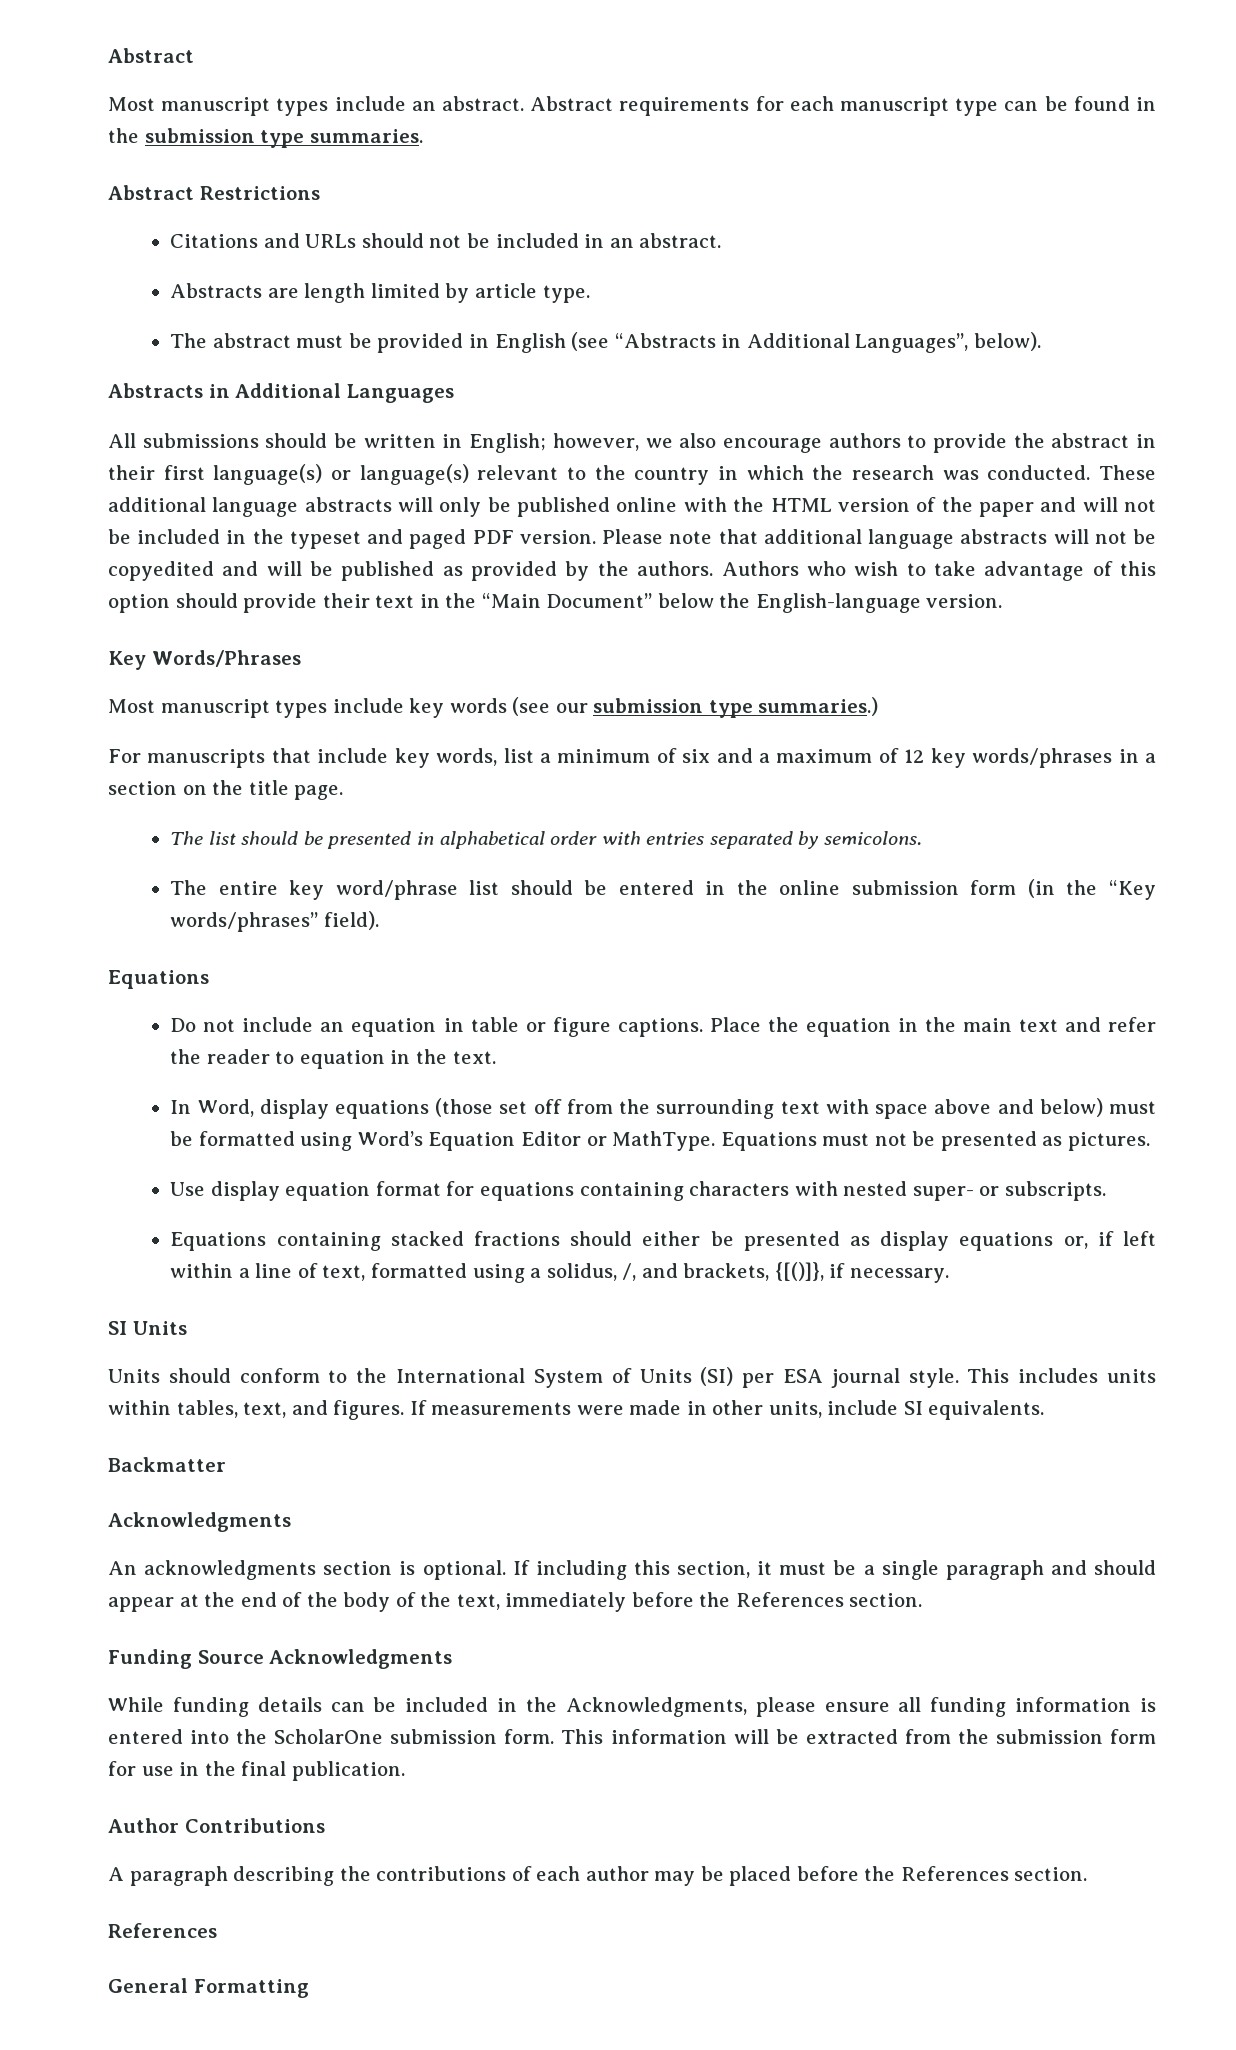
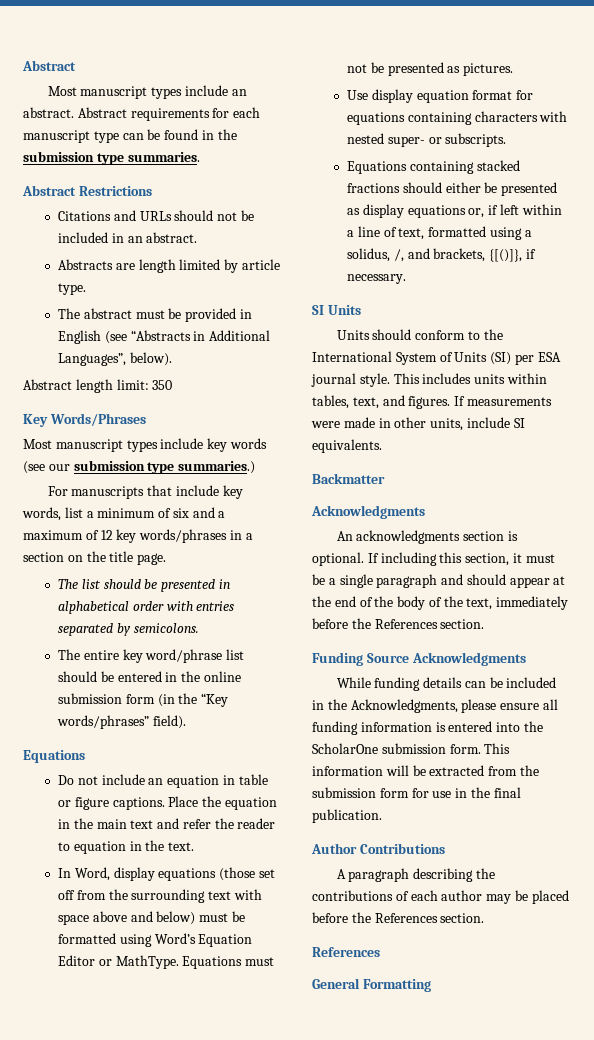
[108,383,454,403] [108,433,1156,453] [108,464,1156,485] [108,497,1157,517] [108,529,1156,549] [108,561,1157,581] [108,593,1003,613] Abstracts in Additional Languages // All submissions should be written in English; however, we also encourage authors to provide the abstract in their first language(s) or language(s) relevant to the country in which the research was conducted. These additional language abstracts will only be published online with the HTML version of the paper and will not be included in the typeset and paged PDF version. Please note that additional language abstracts will not be copyedited and will be published as provided by the authors. Authors who wish to take advantage of this option should provide their text in the “Main Document” below the English-language version. -> [23,379,173,393] Abstract length limit: 350

